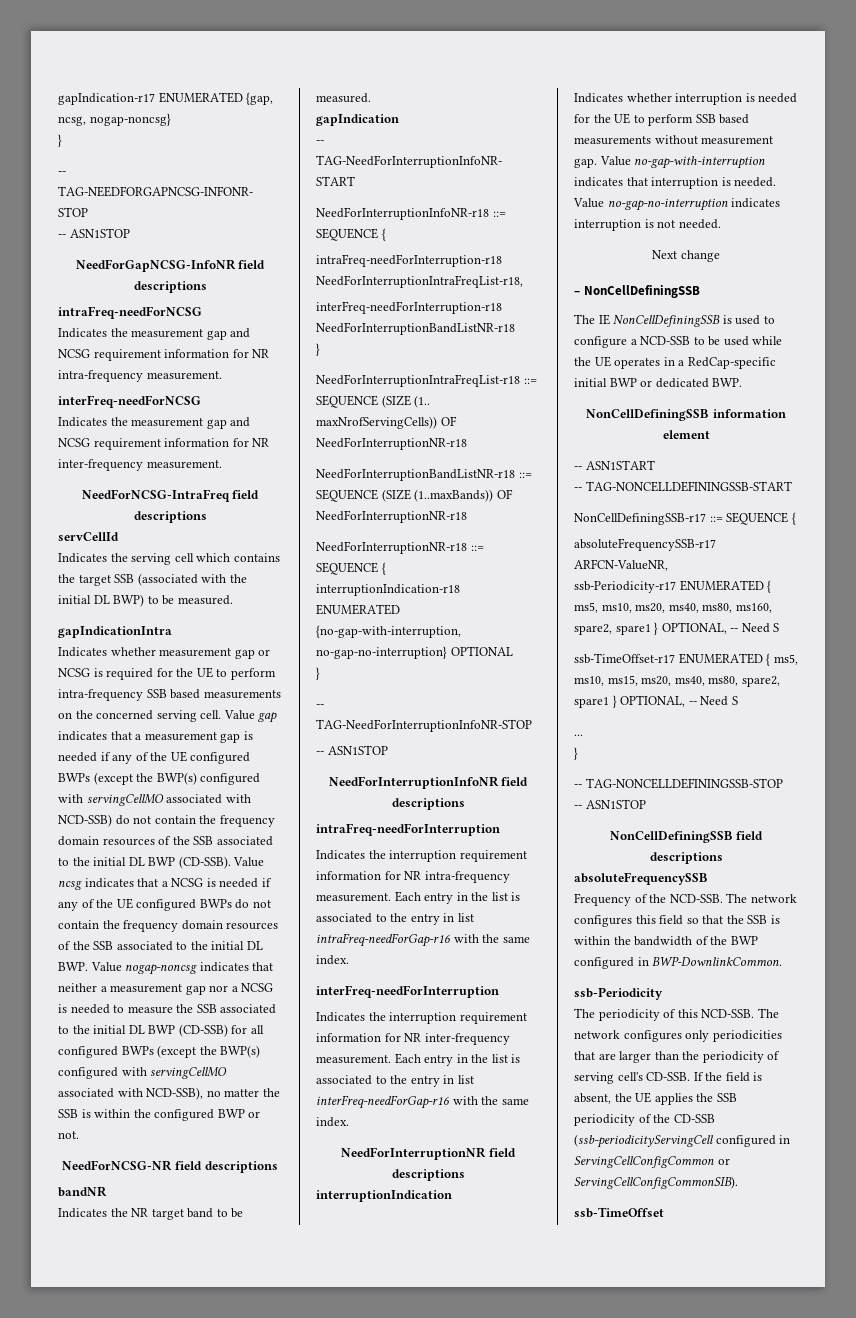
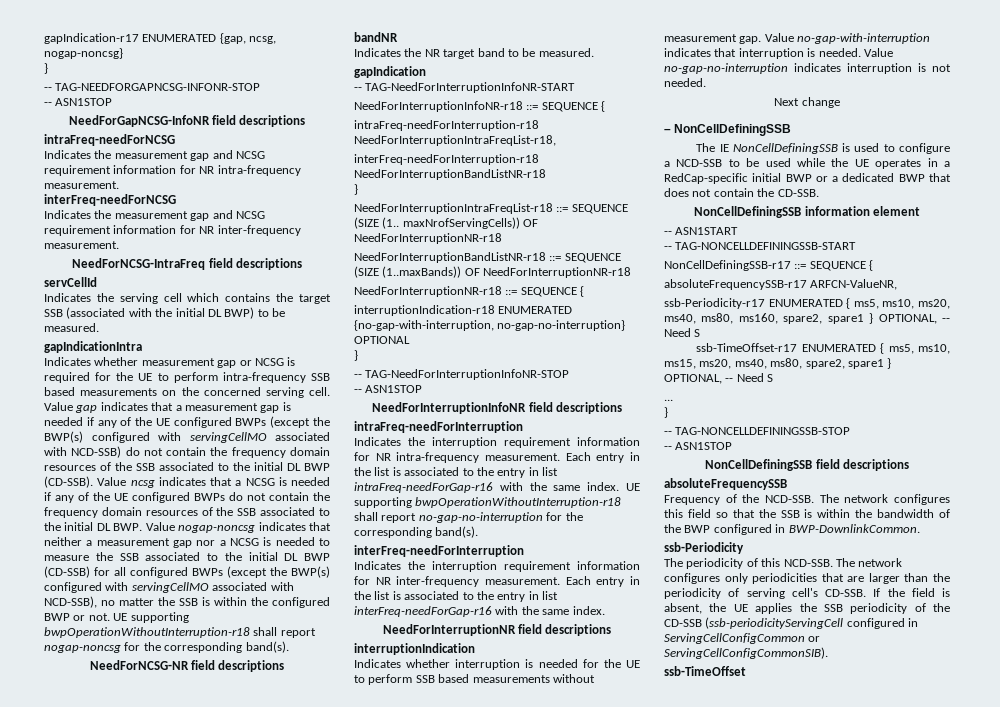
(79, 1135) none -> [113,612,189,623] [44,627,316,638] [44,641,289,653] UE supporting bwpOperationWithoutInterruption-r18 shall report nogap-noncsg for the corresponding band(s).
(349, 960) none -> [626,483,640,491] [354,497,622,508] [354,512,583,523] [354,526,479,538] UE supporting bwpOperationWithoutInterruption-r18 shall report no-gap-no-interruption for the corresponding band(s).
[655,378,743,388] dedicated BWP. -> [832,173,951,182] [664,188,819,197] a dedicated BWP that does not contain the CD-SSB.

